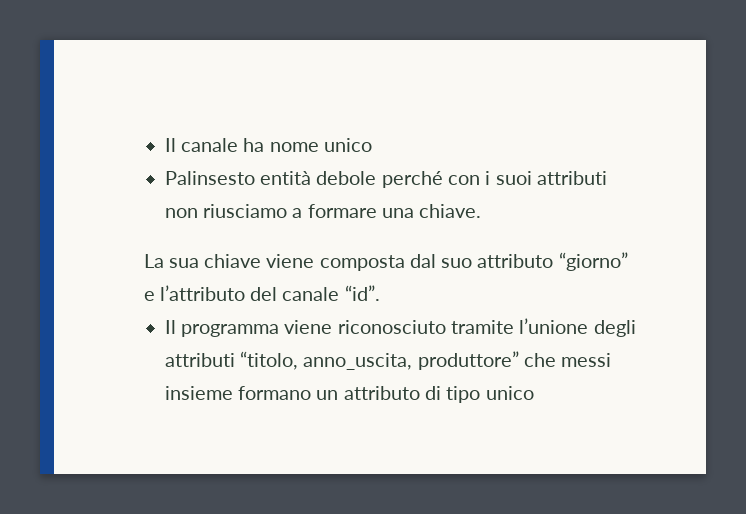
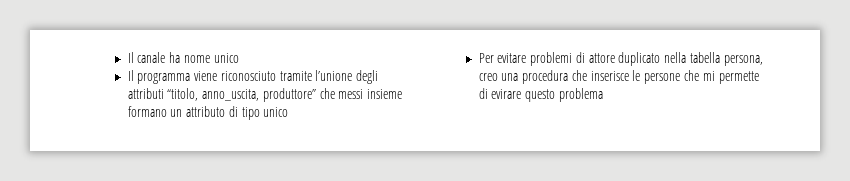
[164,171,607,188] [164,204,482,218] [143,252,628,271] [143,285,380,301] // Palinsesto entità debole perché con i suoi attributi non riusciamo a formare una chiave. // La sua chiave viene composta dal suo attributo “giorno” e l’attributo del canale “id”. -> (239, 58) none
(534, 393) none -> [478,52,763,66] [478,70,759,84] [478,88,603,102] // Per evitare problemi di attore duplicato nella tabella persona, creo una procedura che inserisce le persone che mi permette di evirare questo problema

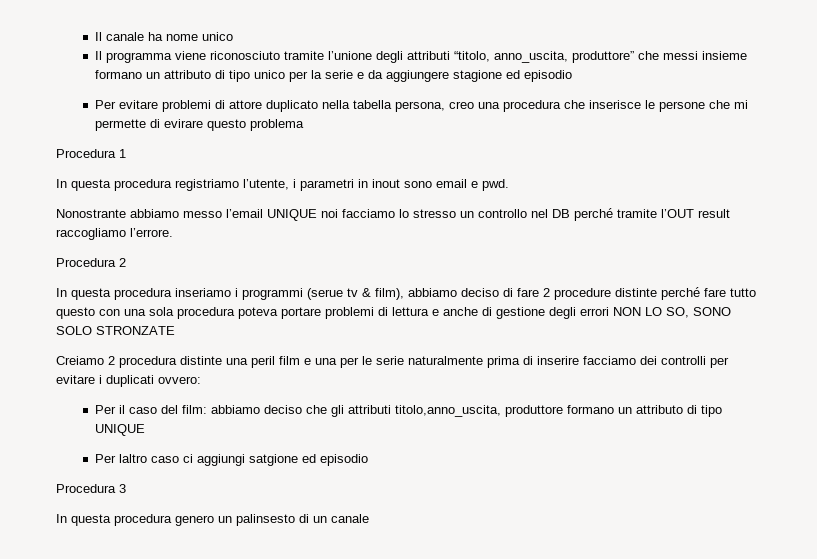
(289, 112) none -> [289,70,573,82] per la serie e da aggiungere stagione ed episodio
(603, 95) none -> [56,149,126,158] [56,179,509,191] [56,208,730,221] [56,228,173,240] [56,258,126,267] [56,287,756,300] [56,307,731,319] [56,326,175,335] [56,356,729,368] [56,375,201,387] [95,405,723,417] [95,424,146,436] [95,454,369,466] [56,484,126,493] [56,514,369,526] // Procedura 1 // In questa procedura registriamo l’utente, i parametri in inout sono email e pwd. // Nonostrante abbiamo messo l’email UNIQUE noi facciamo lo stresso un controllo nel DB perché tramite l’OUT result raccogliamo l’errore. // Procedura 2 // In questa procedura inseriamo i programmi (serue tv & film), abbiamo deciso di fare 2 procedure distinte perché fare tutto questo con una sola procedura poteva portare problemi di lettura e anche di gestione degli errori NON LO SO, SONO SOLO STRONZATE // Creiamo 2 procedura distinte una peril film e una per le serie naturalmente prima di inserire facciamo dei controlli per evitare i duplicati ovvero: // Per il caso del film: abbiamo deciso che gli attributi titolo,anno_uscita, produttore formano un attributo di tipo UNIQUE // Per laltro caso ci aggiungi satgione ed episodio // Procedura 3 // In questa procedura genero un palinsesto di un canale

